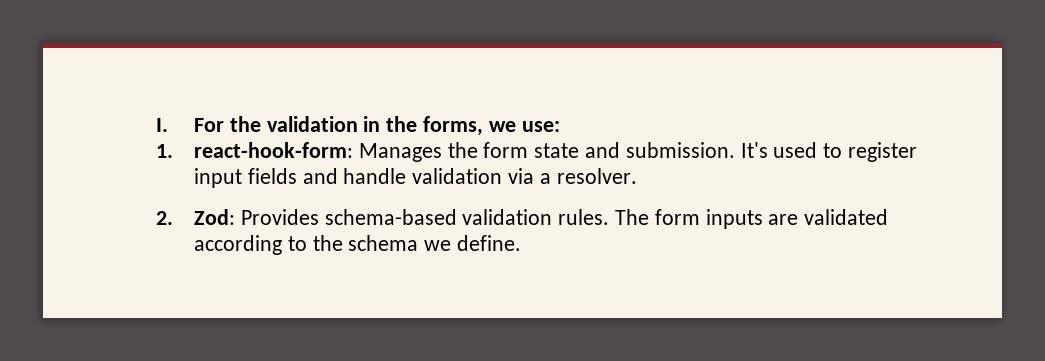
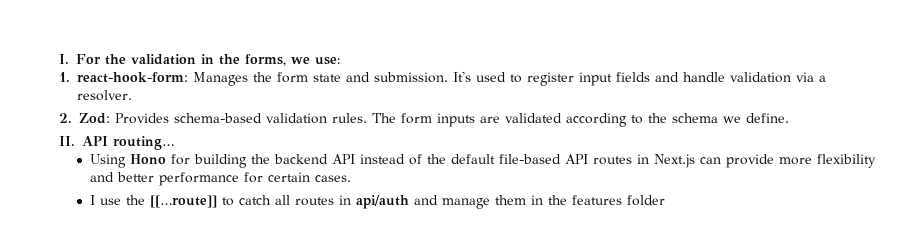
(521, 243) none -> [58,136,174,150] [89,154,876,168] [89,172,351,186] [89,195,665,209] // II. API routing… // Using Hono for building the backend API instead of the default file-based API routes in Next.js can provide more flexibility and better performance for certain cases. // I use the [[…route]] to catch all routes in api/auth and manage them in the features folder

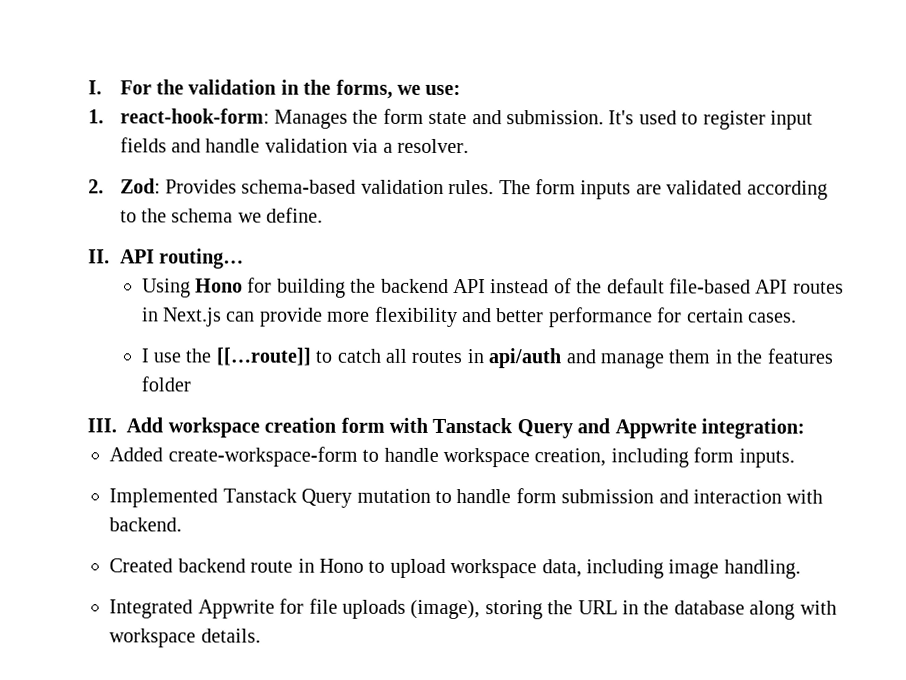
(665, 200) none -> [87,417,805,439] [109,446,795,468] [109,488,824,508] [109,517,183,532] [109,558,801,579] [109,598,837,620] [109,628,261,648] // III. Add workspace creation form with Tanstack Query and Appwrite integration: // Added create-workspace-form to handle workspace creation, including form inputs. // Implemented Tanstack Query mutation to handle form submission and interaction with backend. // Created backend route in Hono to upload workspace data, including image handling. // Integrated Appwrite for file uploads (image), storing the URL in the database along with workspace details.

